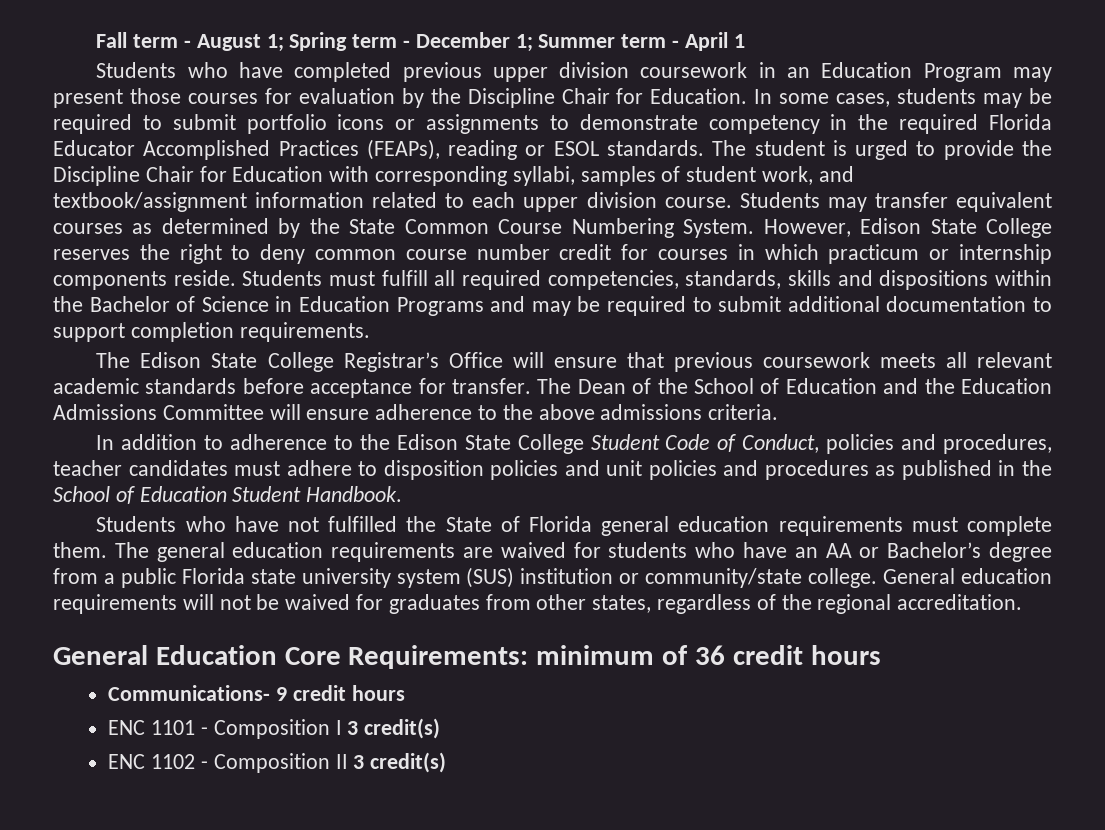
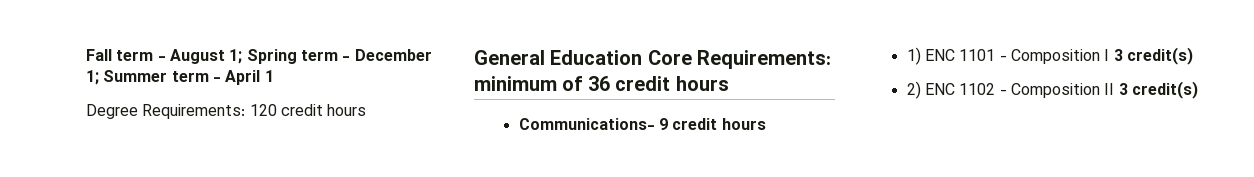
[96,62,1052,82] [53,88,1052,108] [53,114,1052,134] [53,139,1053,160] [53,166,854,186] [53,192,1052,212] [53,218,1052,238] [53,244,1052,264] [53,270,1052,290] [53,296,1053,316] [53,322,370,342] [96,352,1053,372] [53,378,1052,398] [53,404,779,420] [96,434,1053,454] [53,460,1052,480] [53,486,403,504] [96,516,1053,536] [53,542,1052,562] [53,567,1052,588] [53,594,1023,614] Students who have completed previous upper division coursework in an Education Program may present those courses for evaluation by the Discipline Chair for Education. In some cases, students may be required to submit portfolio icons or assignments to demonstrate competency in the required Florida Educator Accomplished Practices (FEAPs), reading or ESOL standards. The student is urged to provide the Discipline Chair for Education with corresponding syllabi, samples of student work, and textbook/assignment information related to each upper division course. Students may transfer equivalent courses as determined by the State Common Course Numbering System. However, Edison State College reserves the right to deny common course number credit for courses in which practicum or internship components reside. Students must fulfill all required competencies, standards, skills and dispositions within the Bachelor of Science in Education Programs and may be required to submit additional documentation to support completion requirements. // The Edison State College Registrar’s Office will ensure that previous coursework meets all relevant academic standards before acceptance for transfer. The Dean of the School of Education and the Education Admissions Committee will ensure adherence to the above admissions criteria. // In addition to adherence to the Edison State College Student Code of Conduct, policies and procedures, teacher candidates must adhere to disposition policies and unit policies and procedures as published in the School of Education Student Handbook. // Students who have not fulfilled the State of Florida general education requirements must complete them. The general education requirements are waived for students who have an AA or Bachelor’s degree from a public Florida state university system (SUS) institution or community/state college. General education requirements will not be waived for graduates from other states, regardless of the regional accreditation. -> [86,104,367,119] Degree Requirements: 120 credit hours
(405, 693) none -> [906,47,921,65] 1)
(441, 728) none -> [906,81,921,99] 2)

